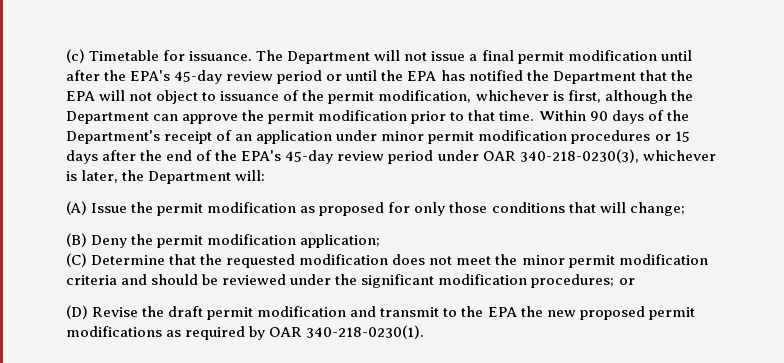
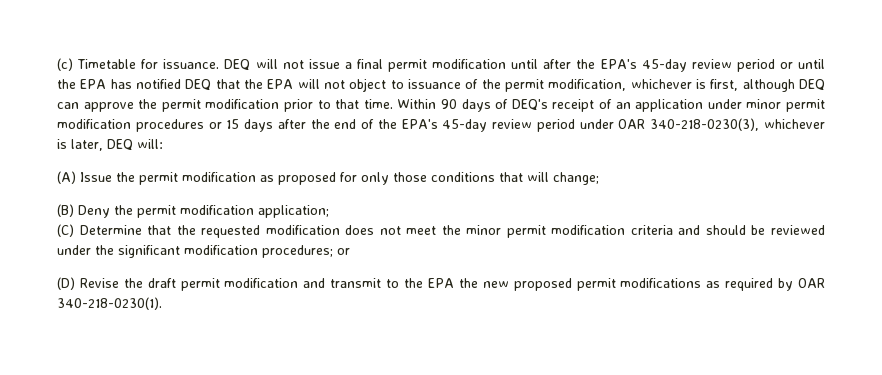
[256,50,371,64] The Department -> [224,59,251,71] DEQ
[526,70,636,84] the Department -> [185,79,212,91] DEQ
[670,90,693,101] [66,111,149,124] the Department -> [799,79,826,91] DEQ
[666,110,689,121] [66,130,160,144] the Department's -> [511,99,548,111] DEQ's
[122,170,232,184] the Department -> [107,139,133,151] DEQ

